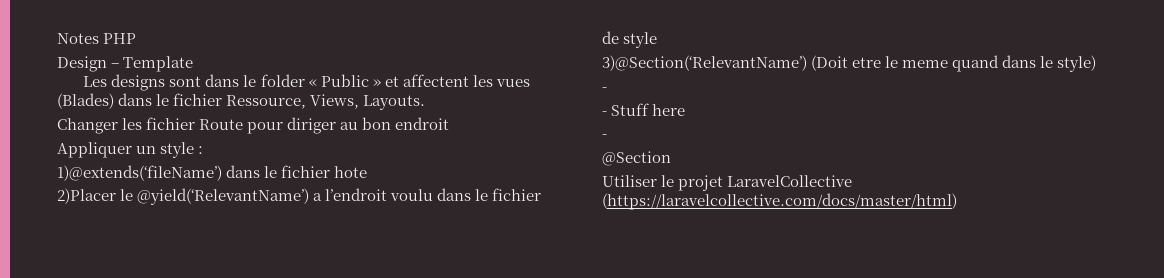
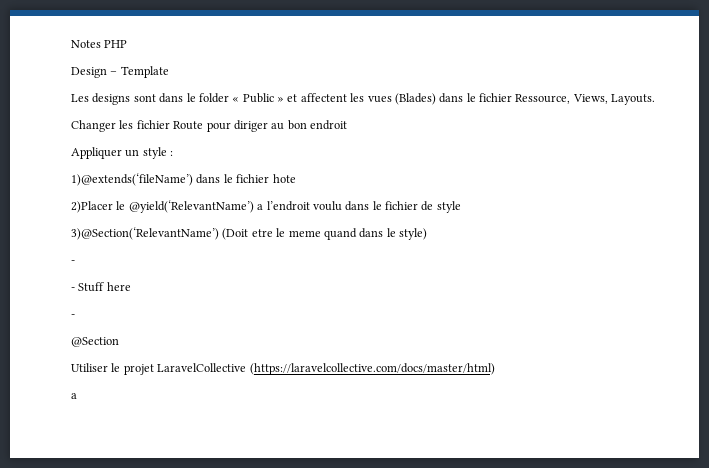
(957, 201) none -> [71,393,77,399] // a

